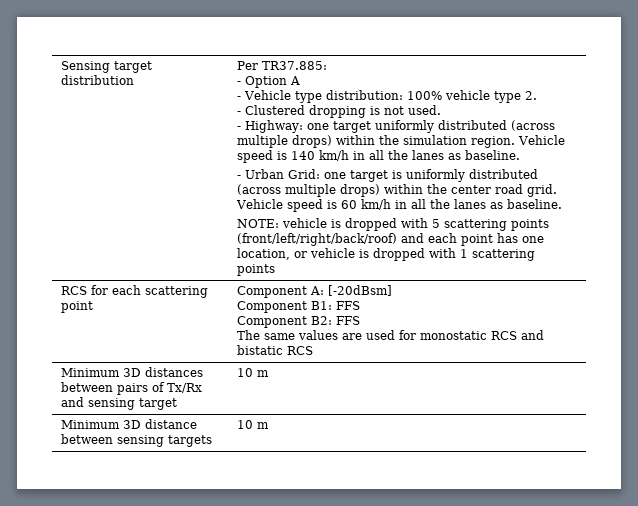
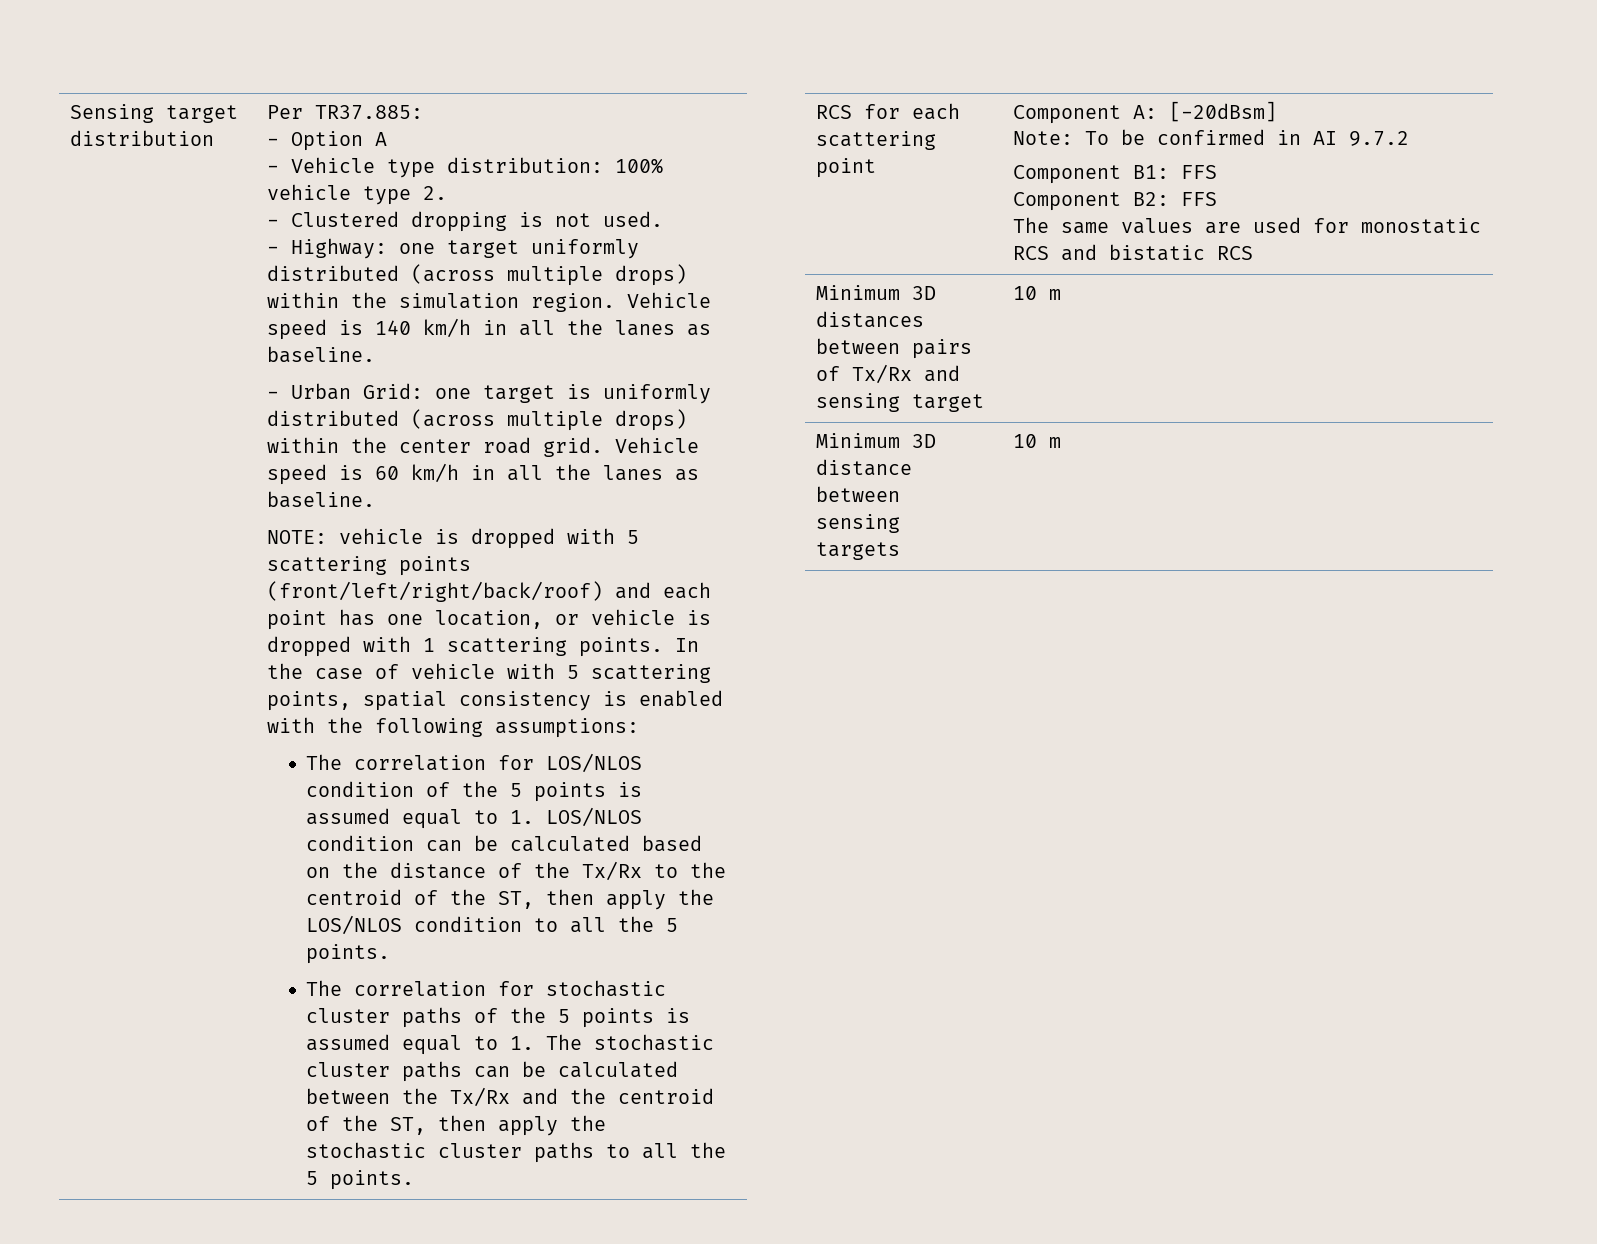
[237,264,276,276] points -> [578,637,699,657] [266,663,711,683] [266,690,723,711] [266,717,639,738] [306,753,643,773] [306,781,643,802] [306,807,643,829] [306,835,703,852] [306,861,727,881] [306,889,715,910] [306,915,679,935] [306,944,391,964] [306,980,667,997] [306,1007,691,1028] [306,1034,715,1055] [306,1061,679,1082] [306,1087,715,1107] [306,1115,607,1136] [306,1142,727,1163] [306,1170,415,1190] points. In the case of vehicle with 5 scattering points, spatial consistency is enabled with the following assumptions: // The correlation for LOS/NLOS condition of the 5 points is assumed equal to 1. LOS/NLOS condition can be calculated based on the distance of the Tx/Rx to the centroid of the ST, then apply the LOS/NLOS condition to all the 5 points. // The correlation for stochastic cluster paths of the 5 points is assumed equal to 1. The stochastic cluster paths can be calculated between the Tx/Rx and the centroid of the ST, then apply the stochastic cluster paths to all the 5 points.
(393, 290) none -> [1012,129,1409,146] // Note: To be confirmed in AI 9.7.2

